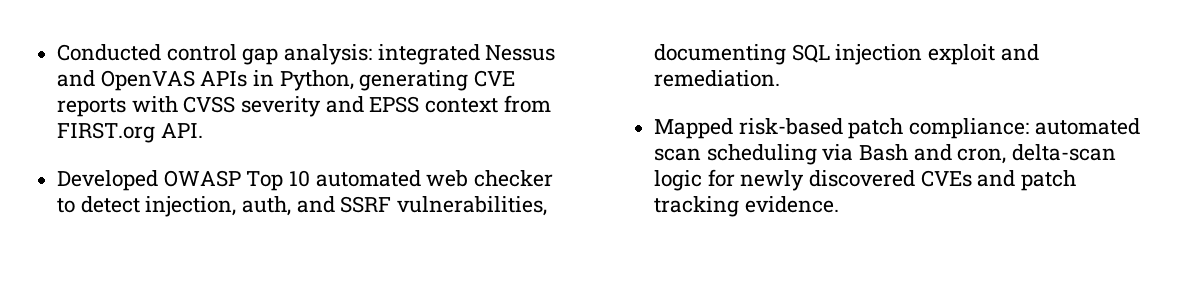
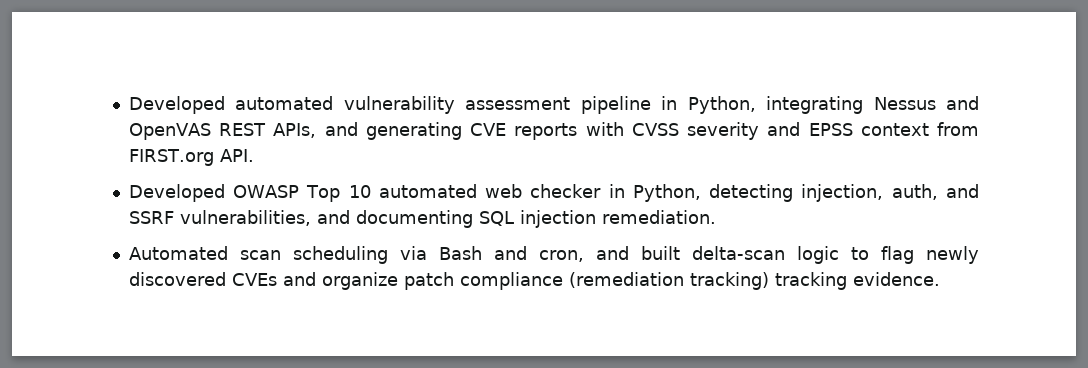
[57,44,556,65] [57,70,354,91] Conducted control gap analysis: integrated Nessus and OpenVAS APIs in Python, -> [128,96,980,114] [128,122,358,140] Developed automated vulnerability assessment pipeline in Python, integrating Nessus and OpenVAS REST APIs, and
[57,196,140,213] to detect -> [608,184,794,202] in Python, detecting
(548, 206) none -> [316,210,350,224] and
[928,44,1039,65] exploit and -> (596, 219) none
[654,118,1140,139] Mapped risk-based patch compliance: automated -> [128,246,228,260] Automated
[1012,144,1117,161] [654,169,1077,191] delta-scan logic for newly discovered CVEs and patch -> [595,246,979,264] [128,272,769,290] and built delta-scan logic to flag newly discovered CVEs and organize patch compliance (remediation tracking)

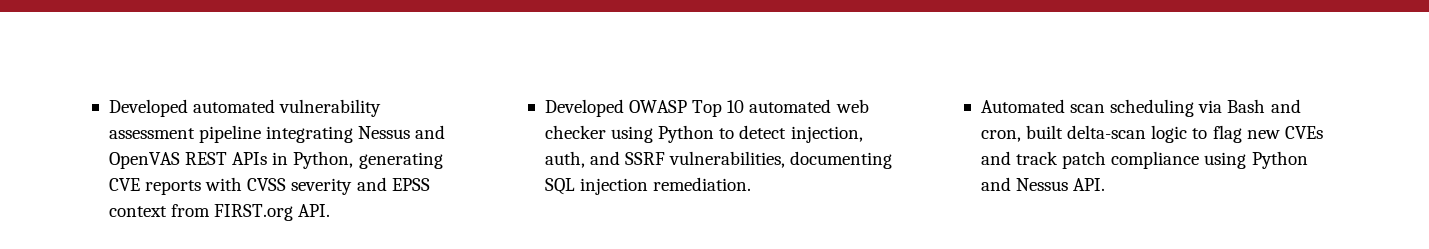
[661,96,756,114] in Python, -> (262, 134) none
[273,122,358,138] APIs, and -> [232,151,354,169] APIs in Python,
[608,184,794,202] in Python, detecting -> [611,125,787,143] using Python to detect
[316,210,350,224] and -> (786, 159) none
[595,246,629,260] and -> (1021, 136) none
[926,246,979,264] [128,272,226,286] newly discovered -> [1246,130,1280,139] new
[321,272,398,290] organize -> [1016,151,1059,165] track
[568,272,940,290] (remediation tracking) tracking evidence. -> [1204,151,1308,169] [980,177,1106,191] using Python and Nessus API.

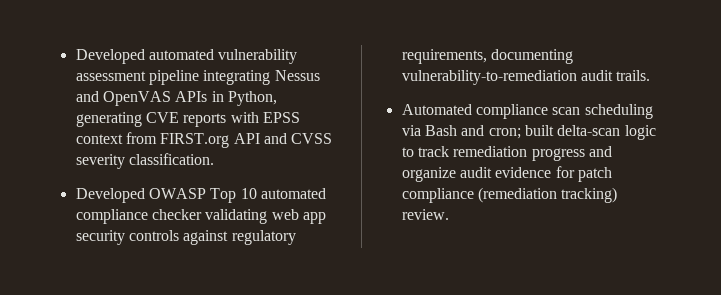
[185,152,228,165] REST -> (171, 98) none
[247,177,387,195] CVSS severity and -> (259, 117) none
[298,204,331,217] API. -> [233,133,333,144] [75,153,214,169] API and CVSS severity classification.
[835,99,869,113] [544,125,863,143] [544,151,893,169] [544,177,752,195] web checker using Python to detect injection, auth, and SSRF vulnerabilities, documenting SQL injection remediation. -> [75,209,326,224] [75,230,296,245] [401,49,573,64] [401,70,651,85] compliance checker validating web app security controls against regulatory requirements, documenting vulnerability-to-remediation audit trails.
(1065, 106) none -> [475,104,548,119] compliance
[980,130,1021,142] cron, -> [488,128,521,139] cron;
[1212,125,1323,143] [980,151,1308,169] [980,177,1106,191] flag new CVEs and track patch compliance using Python and Nessus API. -> [417,146,612,161] [401,166,612,182] [401,187,618,203] [401,209,449,220] track remediation progress and organize audit evidence for patch compliance (remediation tracking) review.

